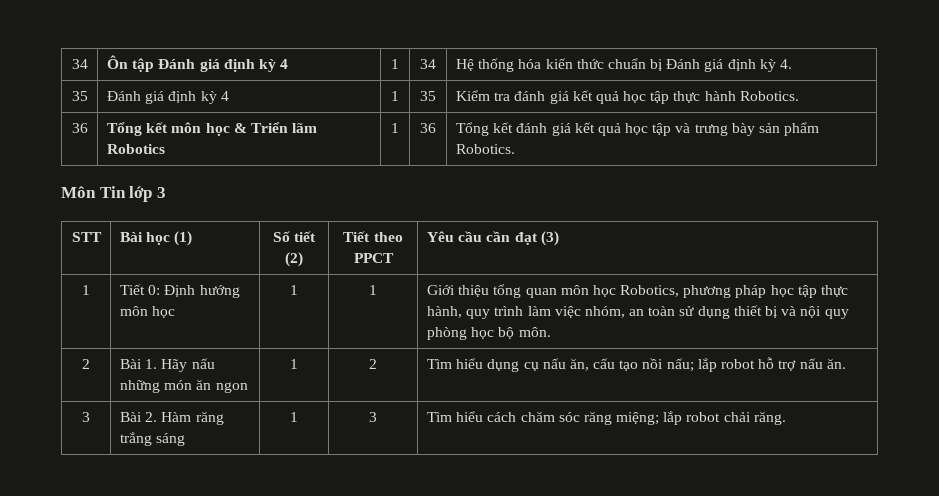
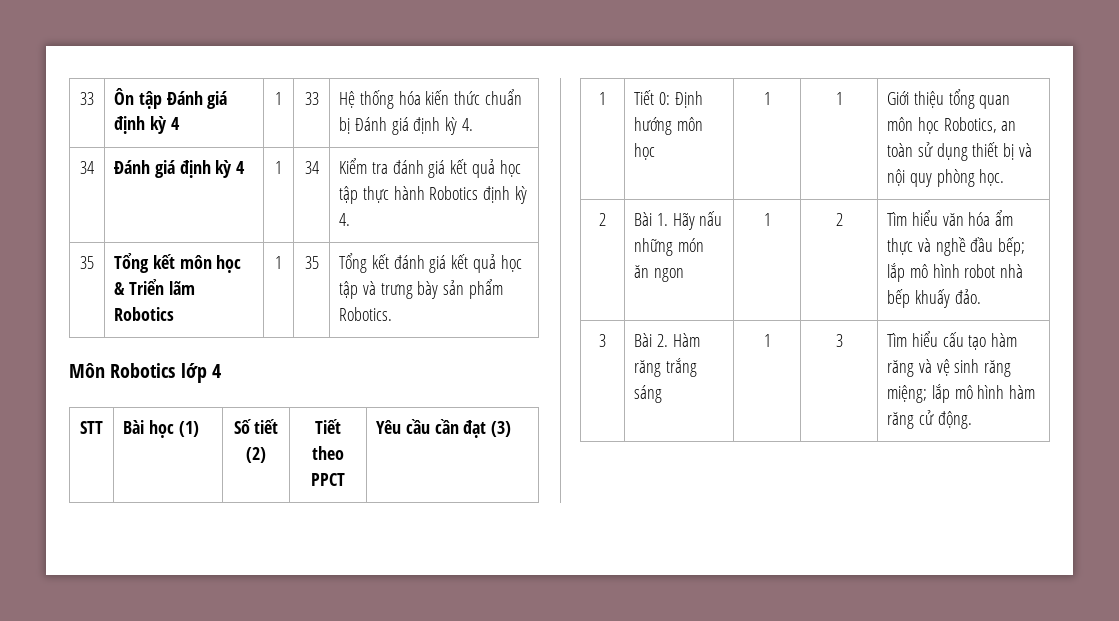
[71,59,88,69] 34 -> [80,92,94,105] 33
[420,59,436,69] 34 -> [304,92,319,105] 33
[71,91,88,101] [106,91,229,104] [391,91,399,101] [420,91,436,101] 35 | Đánh giá định kỳ 4 | 1 | 35 -> [80,161,94,174] [114,160,246,178] [275,161,282,174] [304,161,319,174] 34 | Đánh giá định kỳ 4 | 1 | 34
[739,91,799,101] [71,123,88,133] Robotics. // 36 -> [429,186,527,204] [339,213,351,226] [80,256,94,269] Robotics định kỳ 4. // 35
[420,123,436,133] 36 -> [304,256,319,269] 35
[99,186,166,202] Tin lớp 3 -> [110,363,221,383] Robotics lớp 4
[683,285,849,298] [426,306,625,319] phương pháp học tập thực hành, quy trình làm việc nhóm, -> (997, 125) none
[471,327,551,339] học bộ môn. -> [979,169,1005,186] học.
[487,357,846,372] dụng cụ nấu ăn, cấu tạo nồi nấu; lắp robot hỗ trợ nấu ăn. -> [942,210,1014,226] [887,237,1026,256] [887,263,1024,282] [887,289,981,308] văn hóa ẩm thực và nghề đầu bếp; lắp mô hình robot nhà bếp khuấy đảo.
[487,411,786,425] cách chăm sóc răng miệng; lắp robot chải răng. -> [942,332,1018,350] [887,359,1012,377] [887,384,1036,403] [887,410,972,429] cấu tạo hàm răng và vệ sinh răng miệng; lắp mô hình hàm răng cử động.

